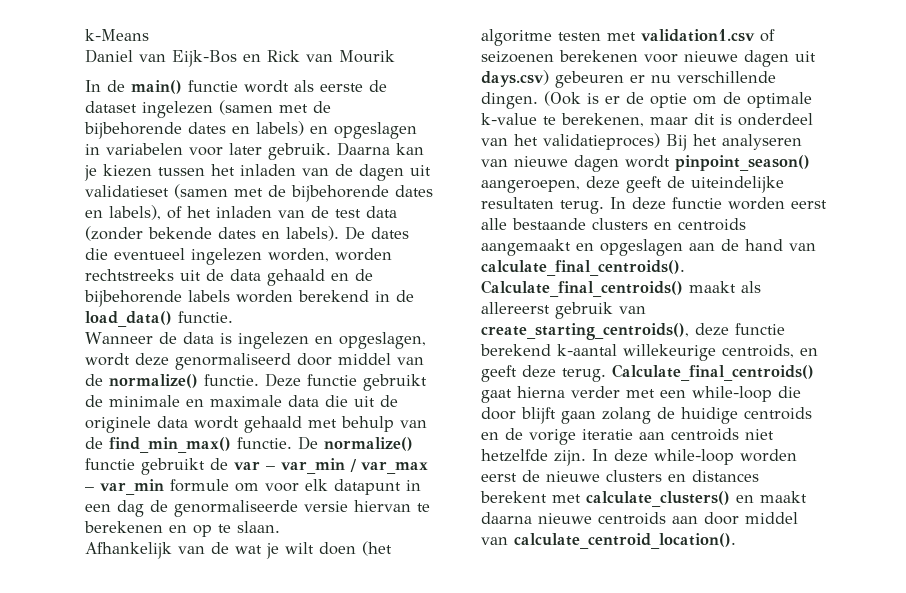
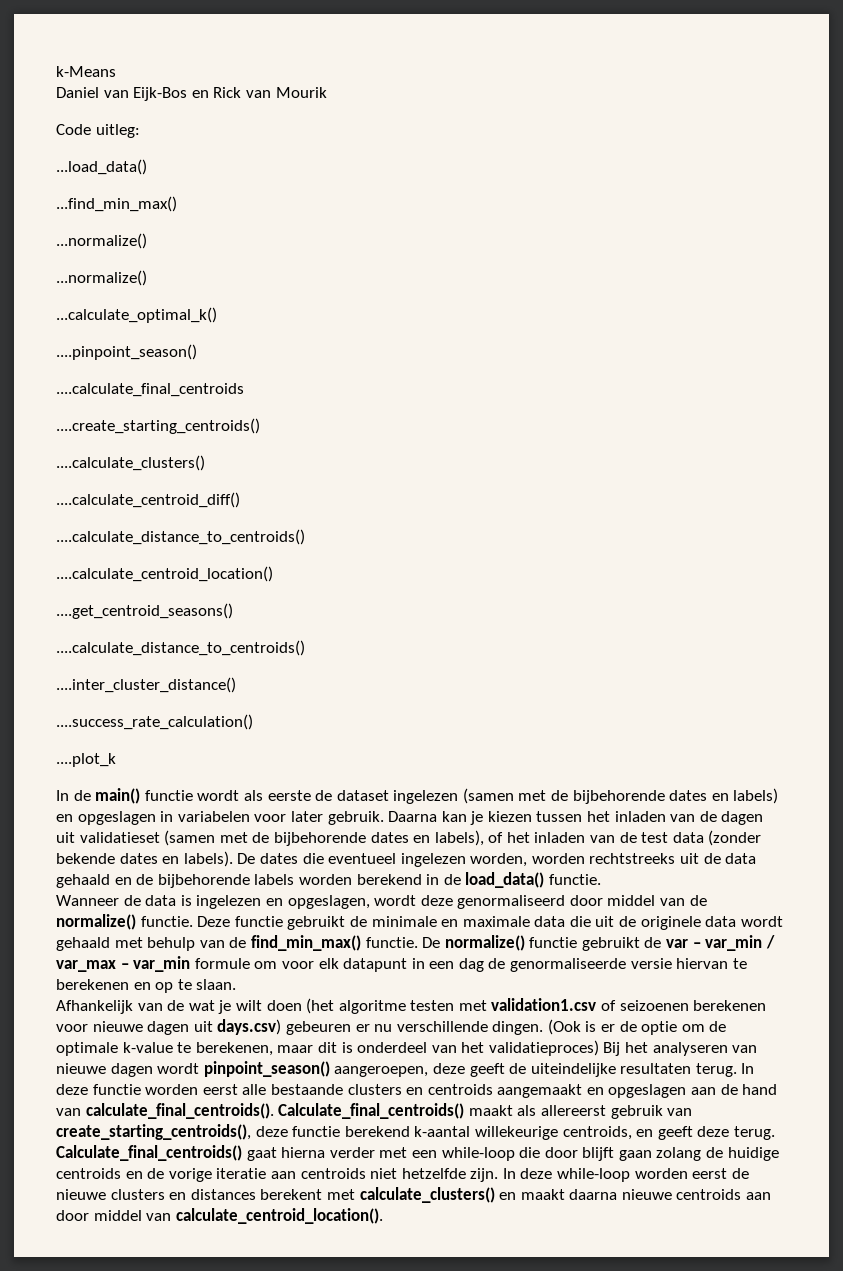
(395, 56) none -> [56,124,140,138] [56,159,147,175] [56,196,177,212] [56,233,147,249] [56,270,147,286] [56,307,217,323] [56,344,197,360] [56,383,244,397] [56,418,260,434] [56,455,205,471] [56,492,240,508] [56,529,305,545] [56,566,273,582] [56,603,233,619] [56,640,305,656] [56,677,236,693] [56,714,253,730] [56,753,116,767] // Code uitleg: // ...load_data() // ...find_min_max() // ...normalize() // ...normalize() // ...calculate_optimal_k() // ....pinpoint_season() // ....calculate_final_centroids // ....create_starting_centroids() // ....calculate_clusters() // ....calculate_centroid_diff() // ....calculate_distance_to_centroids() // ....calculate_centroid_location() // ....get_centroid_seasons() // ....calculate_distance_to_centroids() // ....inter_cluster_distance() // ....success_rate_calculation() // ....plot_k

